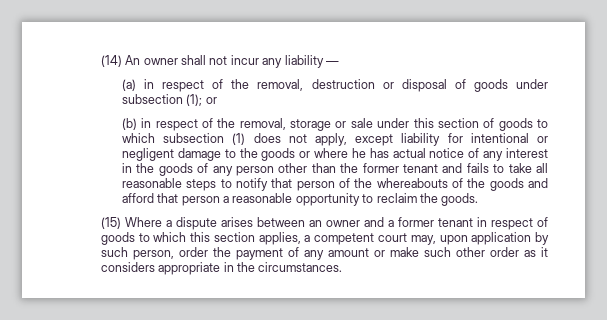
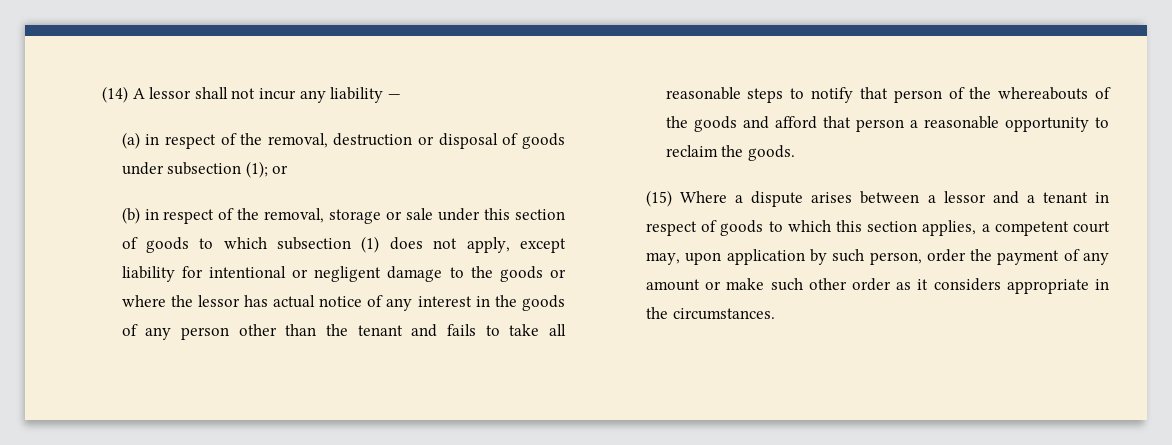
[125,55,178,65] An owner -> [132,87,192,99] A lessor
[351,148,366,158] he -> [170,295,240,307] the lessor
[362,163,399,173] former -> (348, 330) none
[308,220,360,227] an owner -> [927,191,986,203] a lessor
[397,217,434,227] former -> (1035, 199) none

